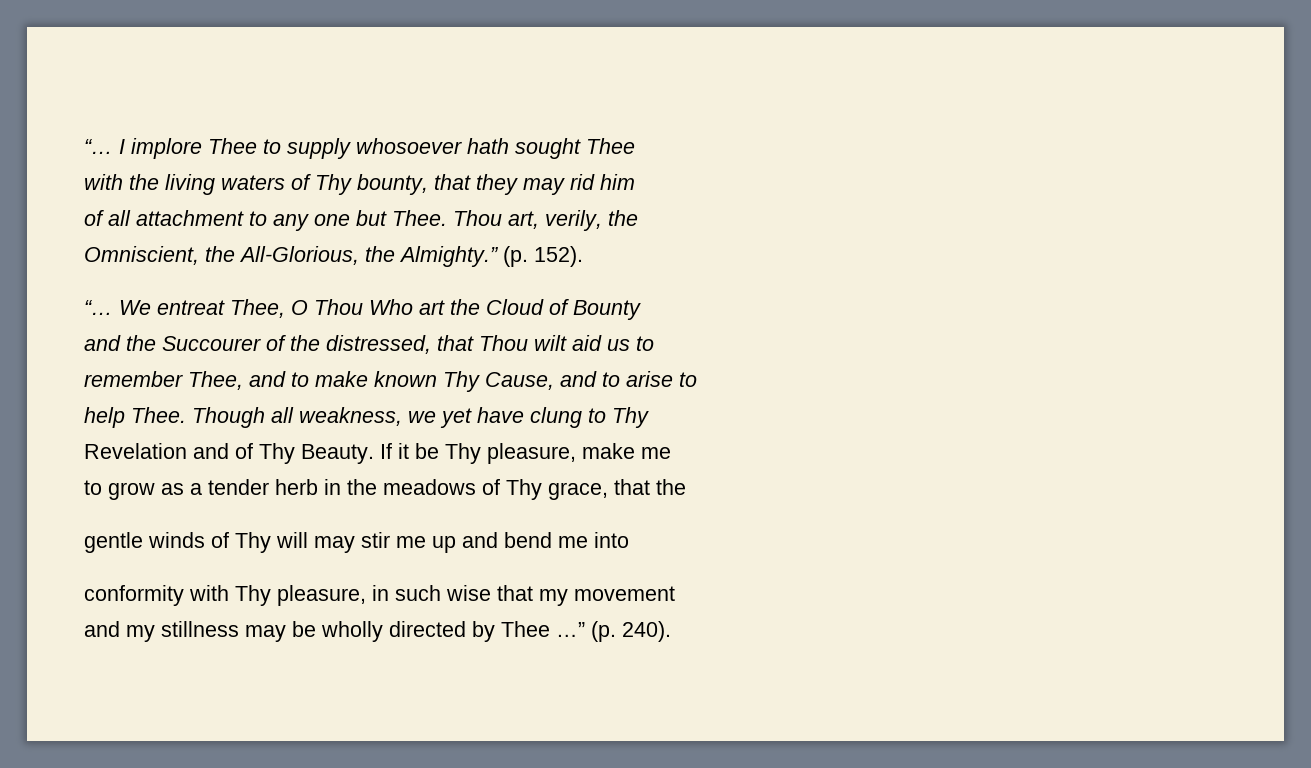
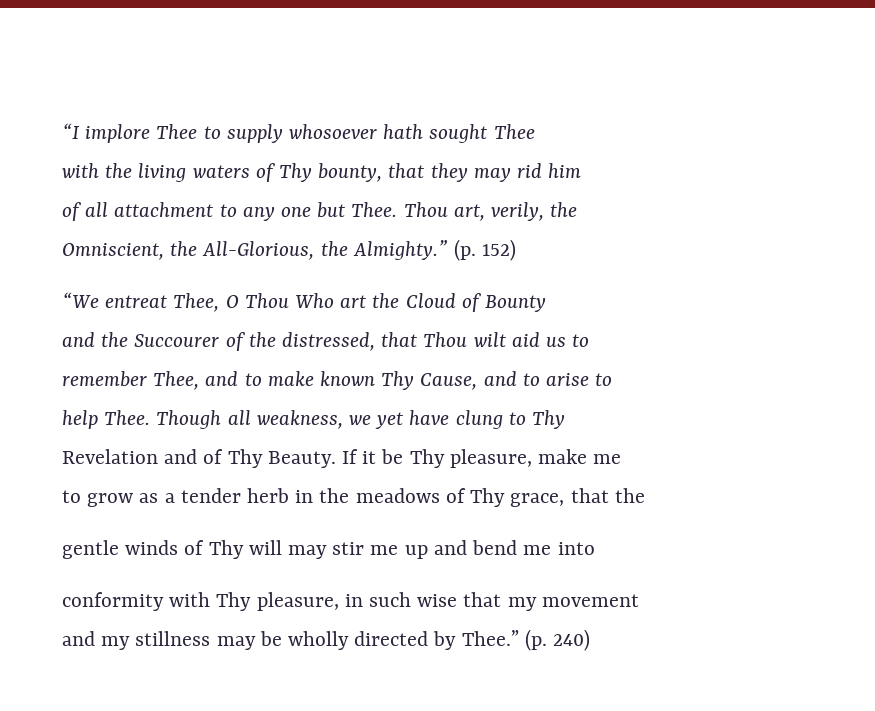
[84,139,125,154] “… I -> [62,123,80,139] “I
[534,246,583,267] [84,300,151,315] 152). // “… We -> [482,239,517,261] [62,292,99,308] 152) // “We
[501,621,671,642] Thee …” (p. 240). -> [461,629,591,651] Thee.” (p. 240)

